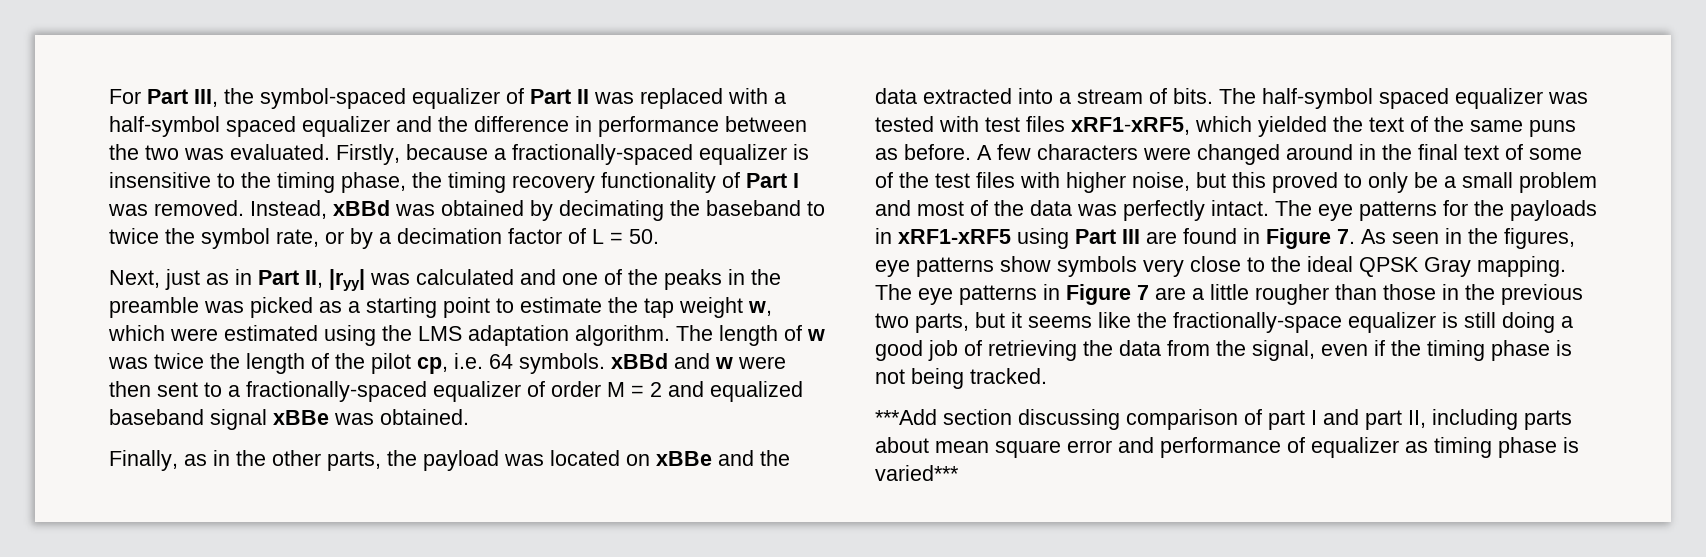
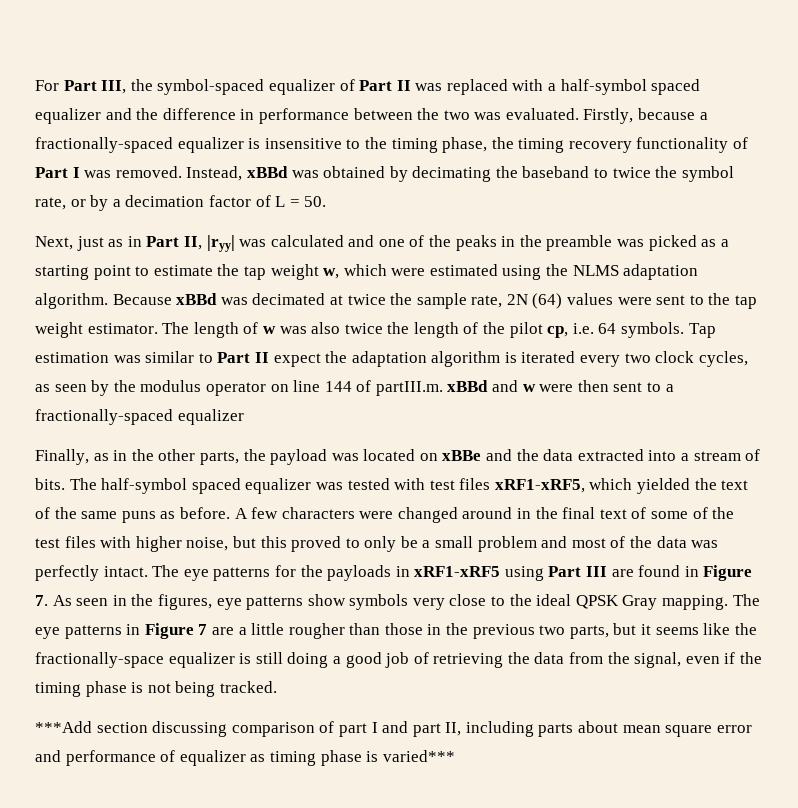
[418,326,462,341] LMS -> [572,265,619,276] NLMS
(670, 335) none -> [112,293,758,309] [35,322,158,338] Because xBBd was decimated at twice the sample rate, 2N (64) values were sent to the tap weight estimator.
(148, 363) none -> [311,322,341,334] also
(605, 363) none -> [688,323,716,338] [35,351,748,367] [35,380,443,396] Tap estimation was similar to Part II expect the adaptation algorithm is iterated every two clock cycles, as seen by the modulus operator on line 144 of partIII.m.
[527,381,803,402] [109,409,469,430] of order M = 2 and equalized baseband signal xBBe was obtained. -> (244, 417) none

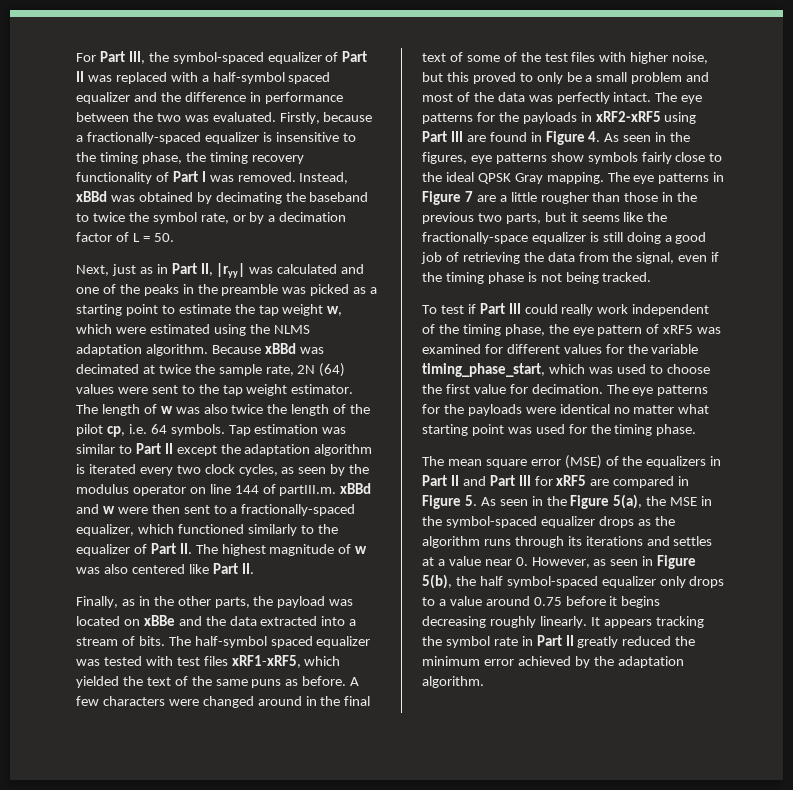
[273,353,321,367] expect -> [176,445,217,456] except
[177,409,244,425] equalizer -> [76,524,338,536] [76,543,368,556] [76,563,254,574] equalizer, which functioned similarly to the equalizer of Part II. The highest magnitude of w was also centered like Part II.
[414,566,501,577] xRF1-xRF5 -> [595,111,661,122] xRF2-xRF5
[35,595,48,606] 7. -> [588,131,601,142] 4.
[412,598,445,610] very -> [641,152,672,164] fairly
[35,721,752,737] [35,750,455,766] ***Add section discussing comparison of part I and part II, including parts about mean square error and performance of equalizer as timing phase is varied*** -> [422,303,710,316] [422,324,722,336] [422,344,699,354] [422,363,710,377] [422,384,709,396] [422,404,710,416] [422,424,697,436] [422,455,722,469] [422,475,690,488] [422,494,713,509] [422,516,675,528] [422,536,713,548] [422,555,697,569] [422,574,725,589] [422,596,661,608] [422,616,704,628] [422,635,696,648] [422,656,684,668] [422,676,484,688] To test if Part III could really work independent of the timing phase, the eye pattern of xRF5 was examined for different values for the variable timing_phase_start, which was used to choose the first value for decimation. The eye patterns for the payloads were identical no matter what starting point was used for the timing phase. // The mean square error (MSE) of the equalizers in Part II and Part III for xRF5 are compared in Figure 5. As seen in the Figure 5(a), the MSE in the symbol-spaced equalizer drops as the algorithm runs through its iterations and settles at a value near 0. However, as seen in Figure 5(b), the half symbol-spaced equalizer only drops to a value around 0.75 before it begins decreasing roughly linearly. It appears tracking the symbol rate in Part II greatly reduced the minimum error achieved by the adaptation algorithm.

